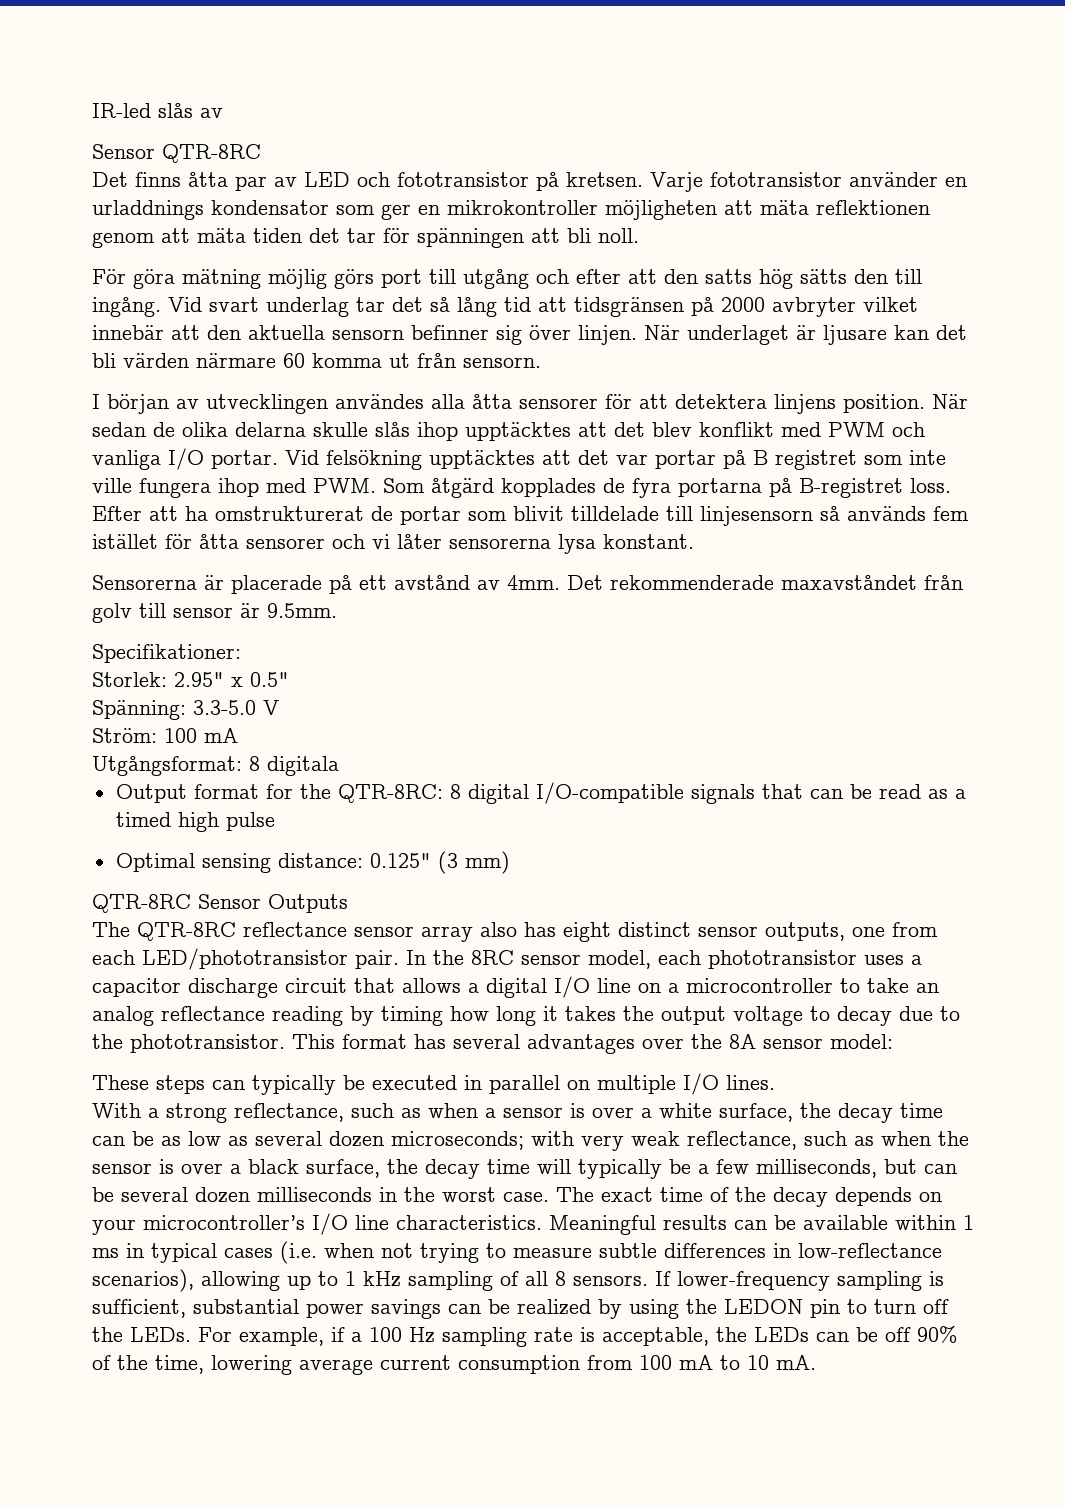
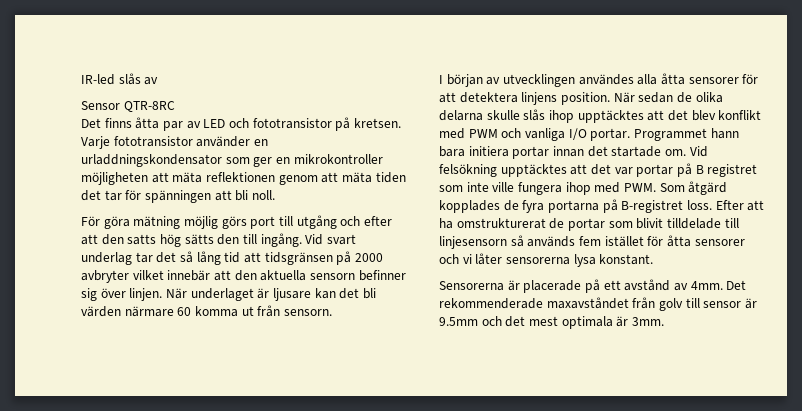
[92,200,329,220] urladdnings kondensator -> [81,154,222,167] urladdningskondensator
(278, 459) none -> [633,128,739,141] [439,146,686,159] Programmet hann bara initiera portar innan det startade om.
[267,603,337,618] [92,644,241,663] [92,672,289,687] [92,700,279,720] [92,728,238,743] [92,756,339,776] [115,782,966,804] [115,812,275,832] [115,851,510,874] [92,894,348,913] [92,922,938,942] [92,948,922,970] [92,976,939,998] [92,1006,960,1026] [92,1034,893,1054] [92,1073,775,1095] [92,1103,943,1123] [92,1131,969,1151] [92,1159,957,1179] [92,1187,942,1207] [92,1213,974,1235] [92,1241,942,1264] [92,1269,944,1292] [92,1299,949,1319] [92,1325,957,1347] [92,1355,816,1375] 9.5mm. // Specifikationer: // Storlek: 2.95" x 0.5" // Spänning: 3.3-5.0 V // Ström: 100 mA // Utgångsformat: 8 digitala // Output format for the QTR-8RC: 8 digital I/O-compatible signals that can be read as a timed high pulse // Optimal sensing distance: 0.125" (3 mm) // QTR-8RC Sensor Outputs // The QTR-8RC reflectance sensor array also has eight distinct sensor outputs, one from each LED/phototransistor pair. In the 8RC sensor model, each phototransistor uses a capacitor discharge circuit that allows a digital I/O line on a microcontroller to take an analog reflectance reading by timing how long it takes the output voltage to decay due to the phototransistor. This format has several advantages over the 8A sensor model: // These steps can typically be executed in parallel on multiple I/O lines. // With a strong reflectance, such as when a sensor is over a white surface, the decay time can be as low as several dozen microseconds; with very weak reflectance, such as when the sensor is over a black surface, the decay time will typically be a few milliseconds, but can be several dozen milliseconds in the worst case. The exact time of the decay depends on your microcontroller’s I/O line characteristics. Meaningful results can be available within 1 ms in typical cases (i.e. when not trying to measure subtle differences in low-reflectance scenarios), allowing up to 1 kHz sampling of all 8 sensors. If lower-frequency sampling is sufficient, substantial power savings can be realized by using the LEDON pin to turn off the LEDs. For example, if a 100 Hz sampling rate is acceptable, the LEDs can be off 90% of the time, lowering average current consumption from 100 mA to 10 mA. -> [439,316,664,329] 9.5mm och det mest optimala är 3mm.

